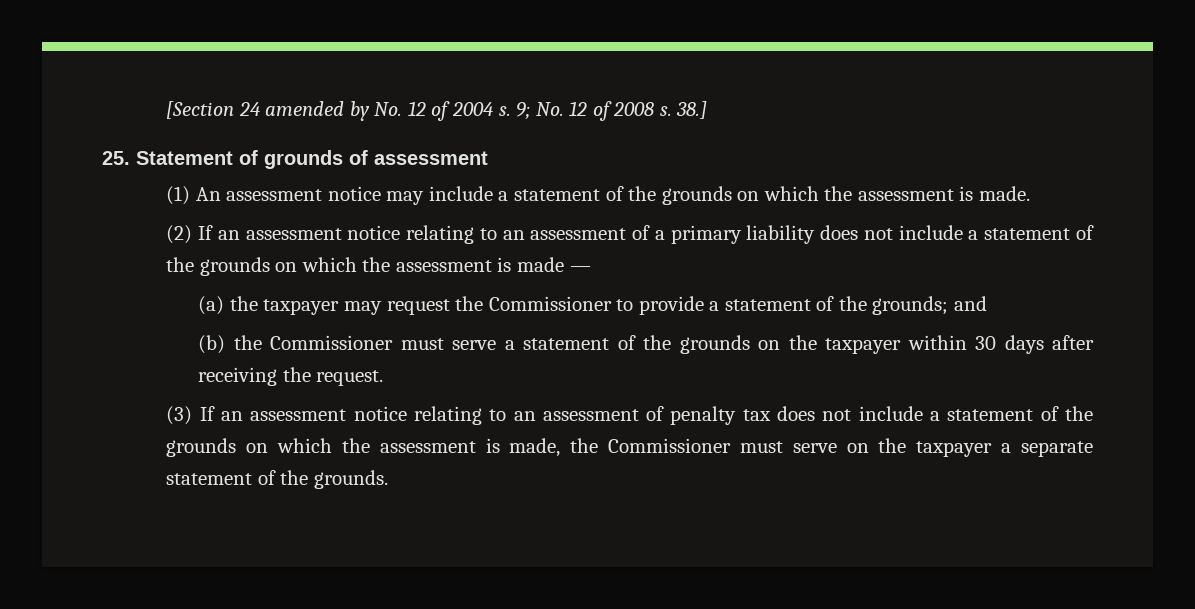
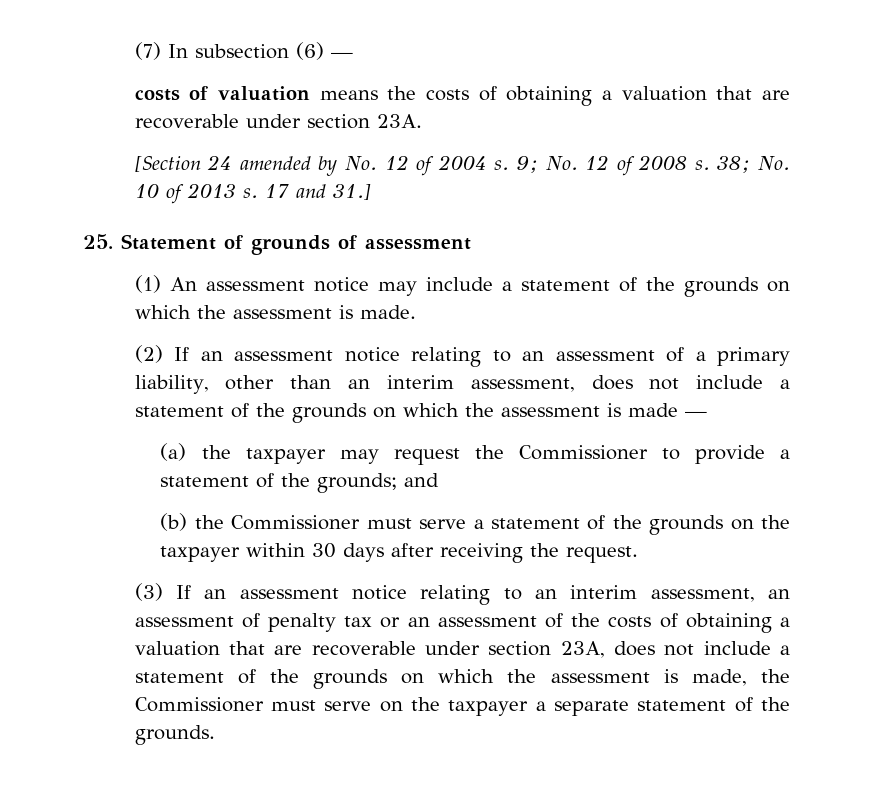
(166, 110) none -> [134,42,353,60] [134,86,791,106] [134,114,422,129] (7) In subsection (6) — // costs of valuation means the costs of obtaining a valuation that are recoverable under section 23A. //
[676,101,708,119] 38.] -> [717,156,790,173] [134,183,371,204] 38; No. 10 of 2013 s. 17 and 31.]
[746,225,816,244] liability -> [134,375,575,394] liability, other than an interim assessment,
(536, 416) none -> [570,585,790,602] interim assessment, an
(771, 415) none -> [380,613,790,633] [134,641,605,658] or an assessment of the costs of obtaining a valuation that are recoverable under section 23A,

